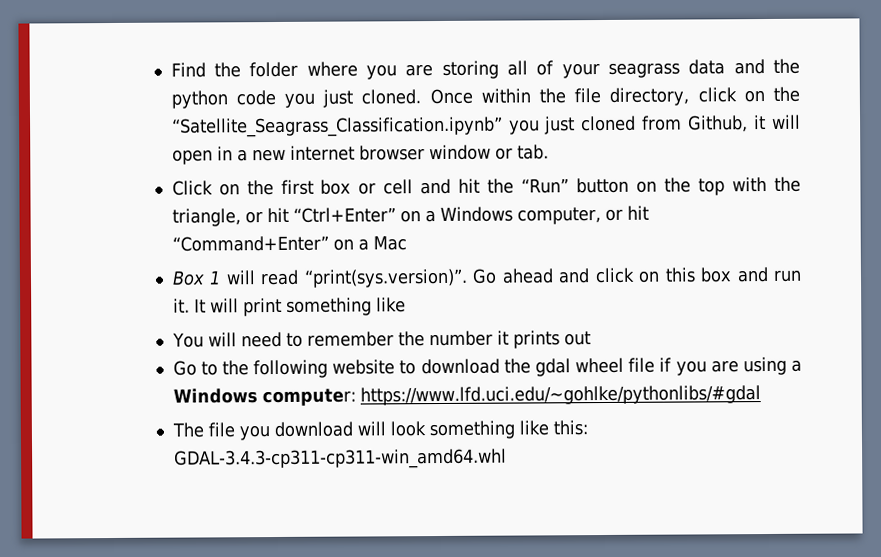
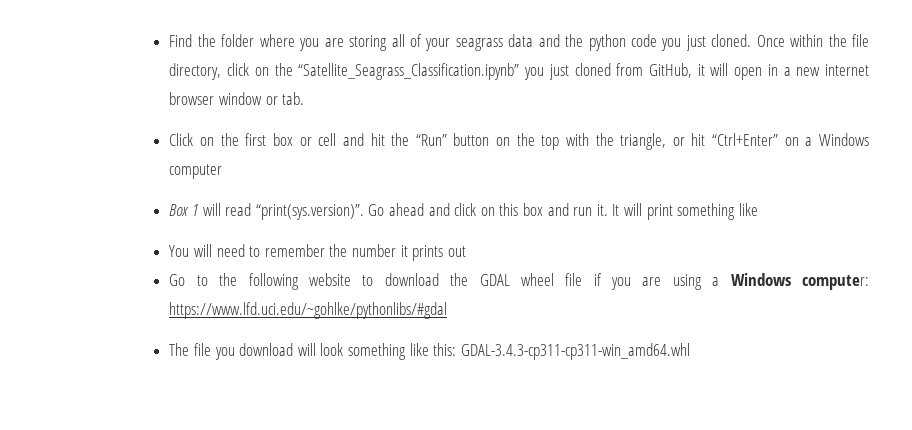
[688,115,749,133] Github, -> [648,63,692,78] GitHub,
[516,205,649,225] [171,235,407,252] computer, or hit “Command+Enter” on a Mac -> [169,164,223,179] computer
[534,358,571,377] gdal -> [479,274,510,286] GDAL

